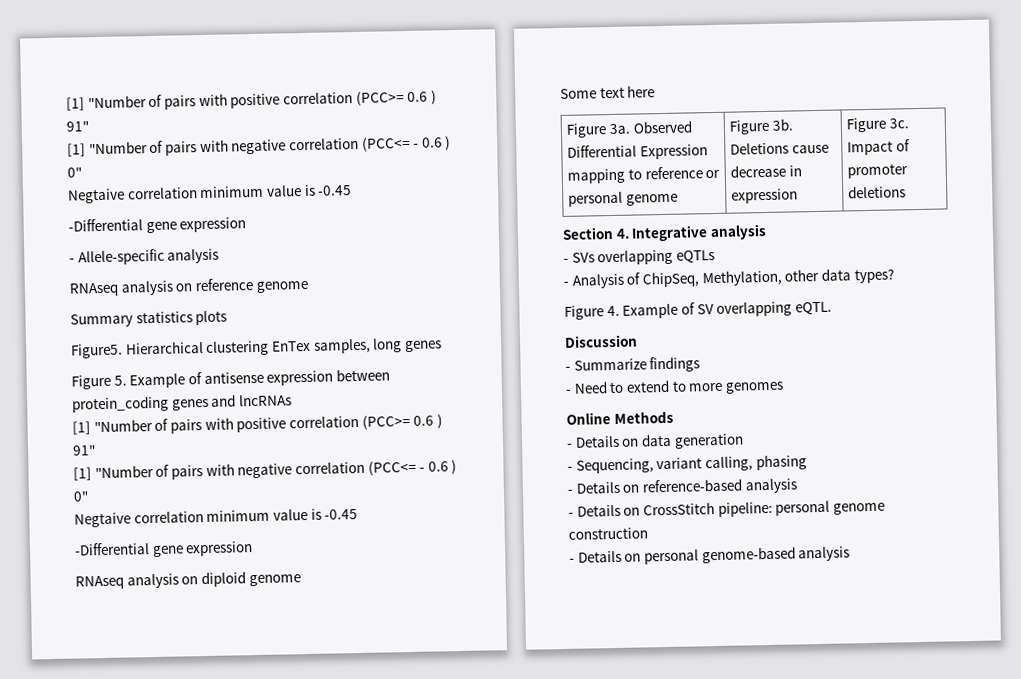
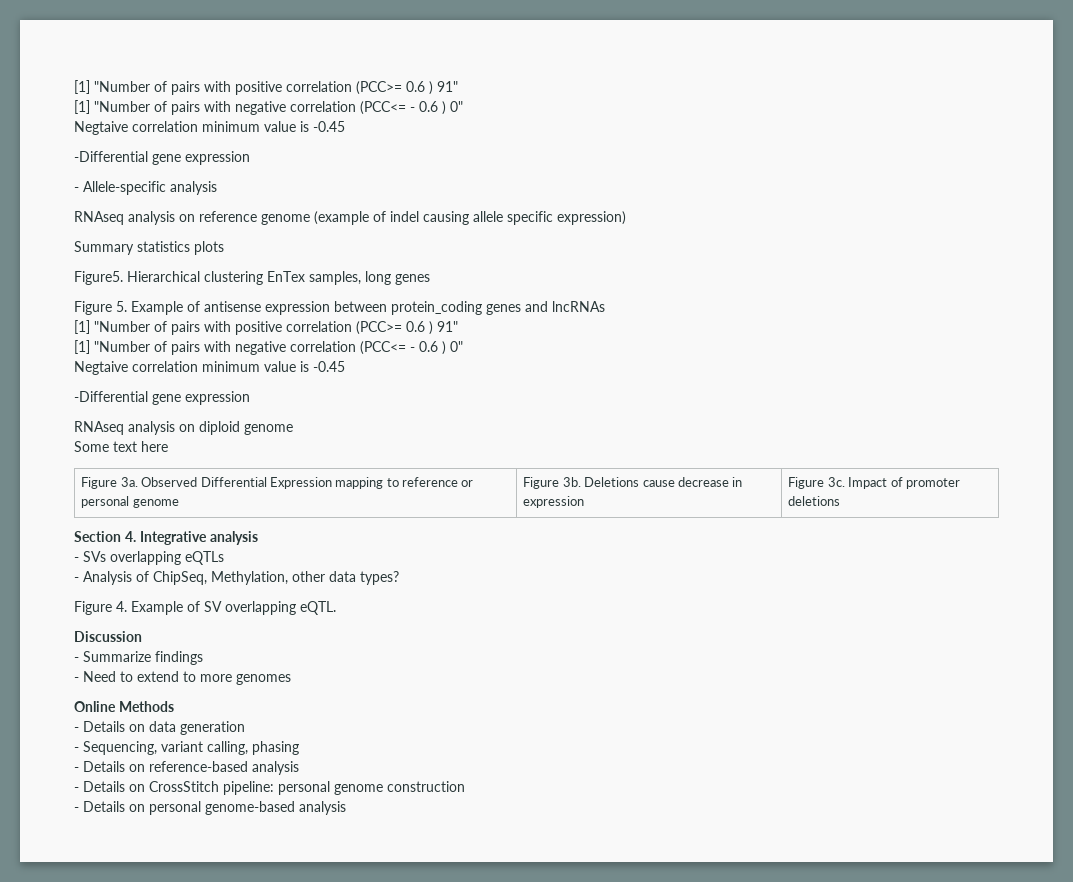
(309, 286) none -> [314,211,626,225] (example of indel causing allele specific expression)

